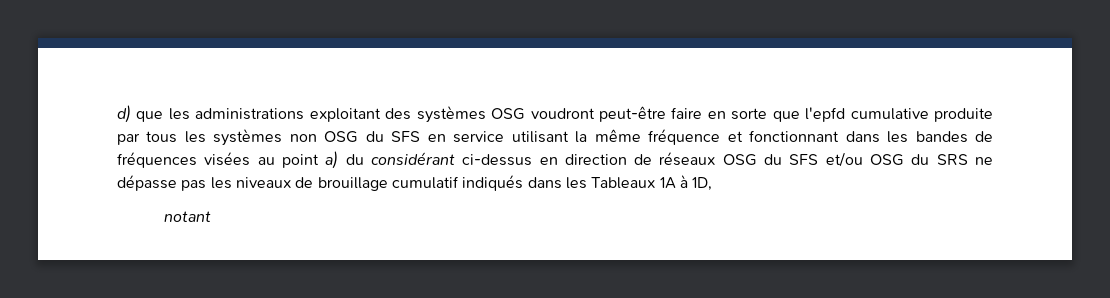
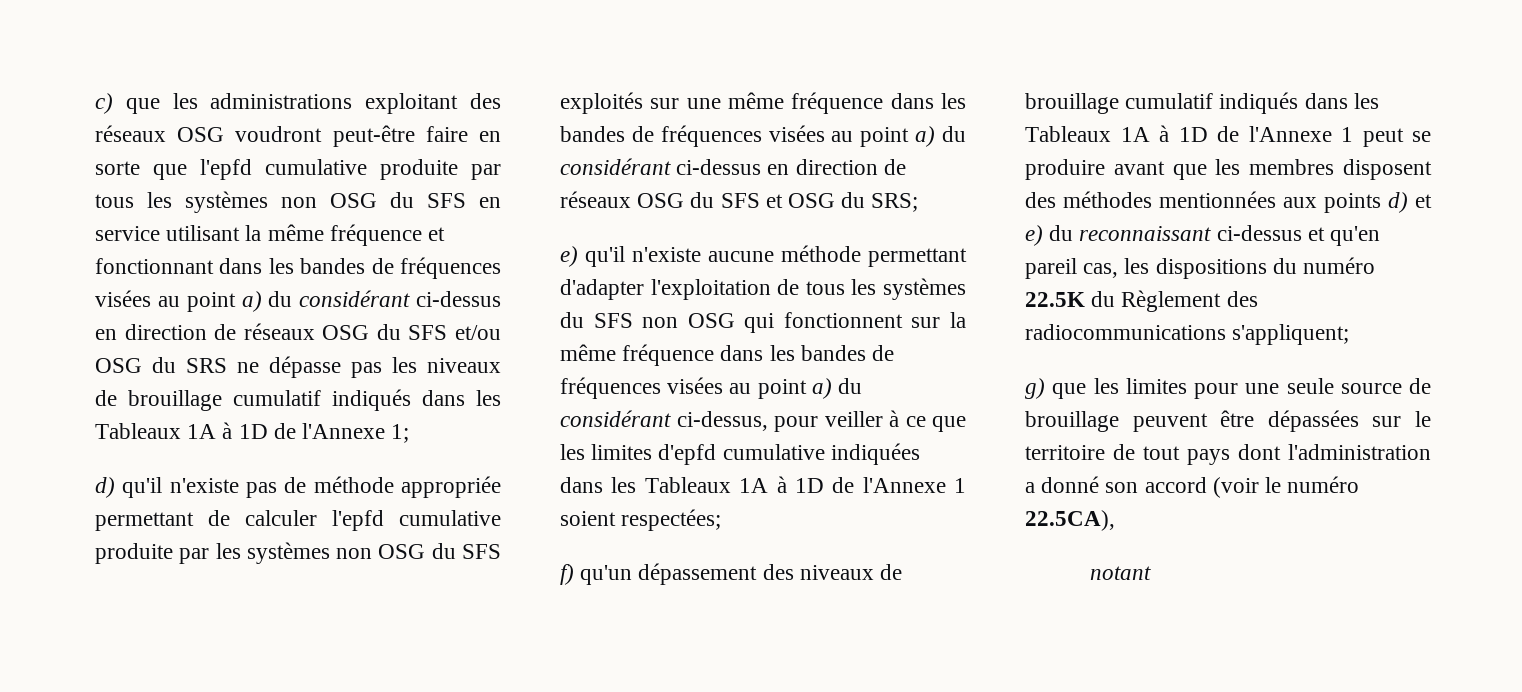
[117,105,131,123] d) -> [95,93,113,114] c)
[416,106,486,123] systèmes -> [95,125,166,142] réseaux
[692,177,713,191] 1D, -> [238,423,410,443] [95,476,501,498] [95,510,501,531] [95,542,501,564] [560,92,966,114] [560,125,966,147] [560,158,906,175] [560,191,919,212] [560,245,967,267] [560,278,966,300] [560,312,966,333] [560,344,895,366] [560,377,863,399] [560,410,966,432] [560,443,920,465] [560,476,966,493] [560,509,722,531] [560,563,903,585] [1025,92,1379,114] [1025,125,1431,147] [1025,159,1432,180] [1025,191,1432,213] [1025,225,1381,246] [1025,257,1376,279] [1025,290,1258,312] [1025,324,1350,345] [1025,378,1431,399] [1025,410,1431,432] [1025,444,1431,465] [1025,476,1360,498] [1025,510,1115,531] 1D de l'Annexe 1; // d) qu'il n'existe pas de méthode appropriée permettant de calculer l'epfd cumulative produite par les systèmes non OSG du SFS exploités sur une même fréquence dans les bandes de fréquences visées au point a) du considérant ci-dessus en direction de réseaux OSG du SFS et OSG du SRS; // e) qu'il n'existe aucune méthode permettant d'adapter l'exploitation de tous les systèmes du SFS non OSG qui fonctionnent sur la même fréquence dans les bandes de fréquences visées au point a) du considérant ci-dessus, pour veiller à ce que les limites d'epfd cumulative indiquées dans les Tableaux 1A à 1D de l'Annexe 1 soient respectées; // f) qu'un dépassement des niveaux de brouillage cumulatif indiqués dans les Tableaux 1A à 1D de l'Annexe 1 peut se produire avant que les membres disposent des méthodes mentionnées aux points d) et e) du reconnaissant ci-dessus et qu'en pareil cas, les dispositions du numéro 22.5K du Règlement des radiocommunications s'appliquent; // g) que les limites pour une seule source de brouillage peuvent être dépassées sur le territoire de tout pays dont l'administration a donné son accord (voir le numéro 22.5CA),

